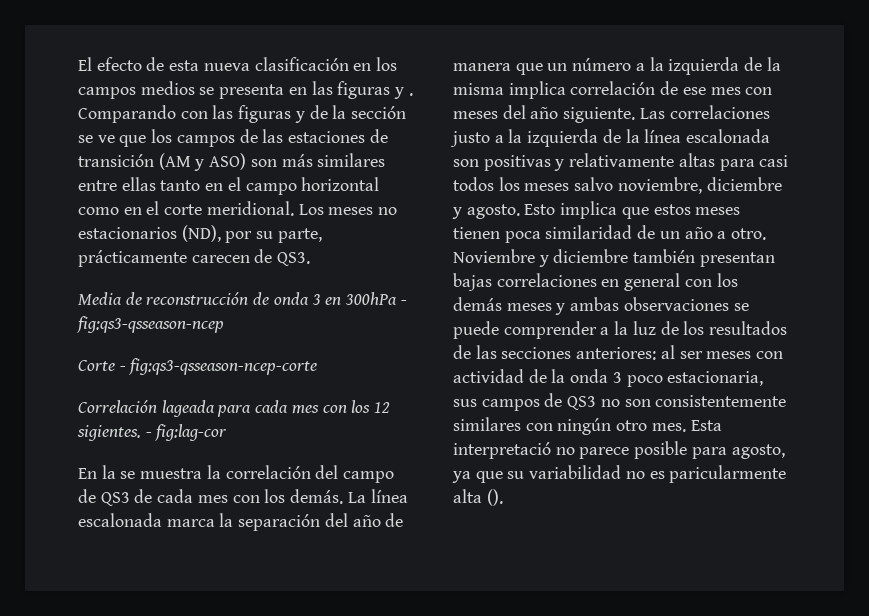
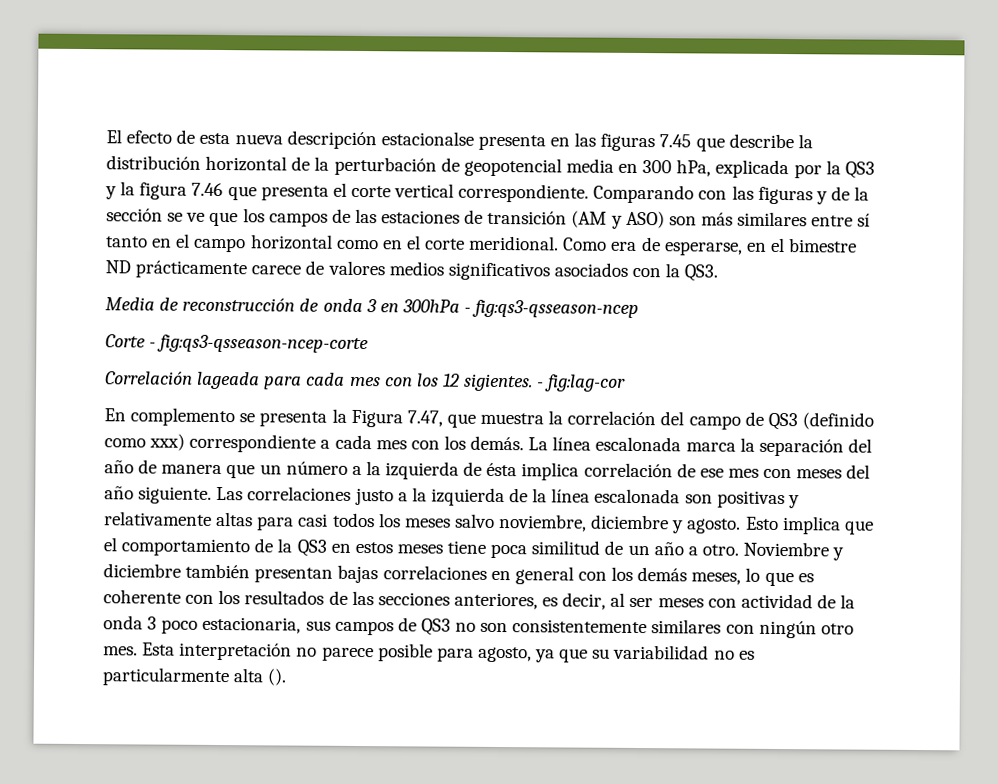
[254,57,398,71] [78,81,413,99] clasificación en los campos medios se presenta en las figuras y . -> [286,130,813,152] [106,155,875,179] [105,181,590,203] descripción estacionalse presenta en las figuras 7.45 que describe la distribución horizontal de la perturbación de geopotencial media en 300 hPa, explicada por la QS3 y la figura 7.46 que presenta el corte vertical correspondiente.
[121,177,156,191] ellas -> [857,213,871,227] sí
[298,204,398,215] [78,225,322,243] [78,249,273,267] Los meses no estacionarios (ND), por su parte, prácticamente carecen de -> [563,237,858,256] [105,260,681,281] Como era de esperarse, en el bimestre ND prácticamente carece de valores medios significativos asociados con la
[101,465,136,479] la se -> [130,407,476,428] complemento se presenta la Figura 7.47, que
[134,489,153,503] de -> [801,412,874,430] [104,433,331,453] (definido como xxx) correspondiente a
[766,57,781,71] [453,83,504,95] la misma -> [486,462,518,477] ésta
[653,204,741,215] [453,225,633,243] estos meses tienen poca similaridad -> [103,537,601,559] el comportamiento de la QS3 en estos meses tiene poca similitud
[506,297,749,315] [453,321,679,339] meses y ambas observaciones se puede comprender a la luz de -> [691,567,814,587] [103,589,215,604] meses, lo que es coherente con
[576,347,657,360] anteriores: -> [453,592,607,610] anteriores, es decir,
[453,442,551,459] interpretació -> [179,642,293,661] interpretación
[669,465,787,483] paricularmente -> [102,667,230,687] particularmente

